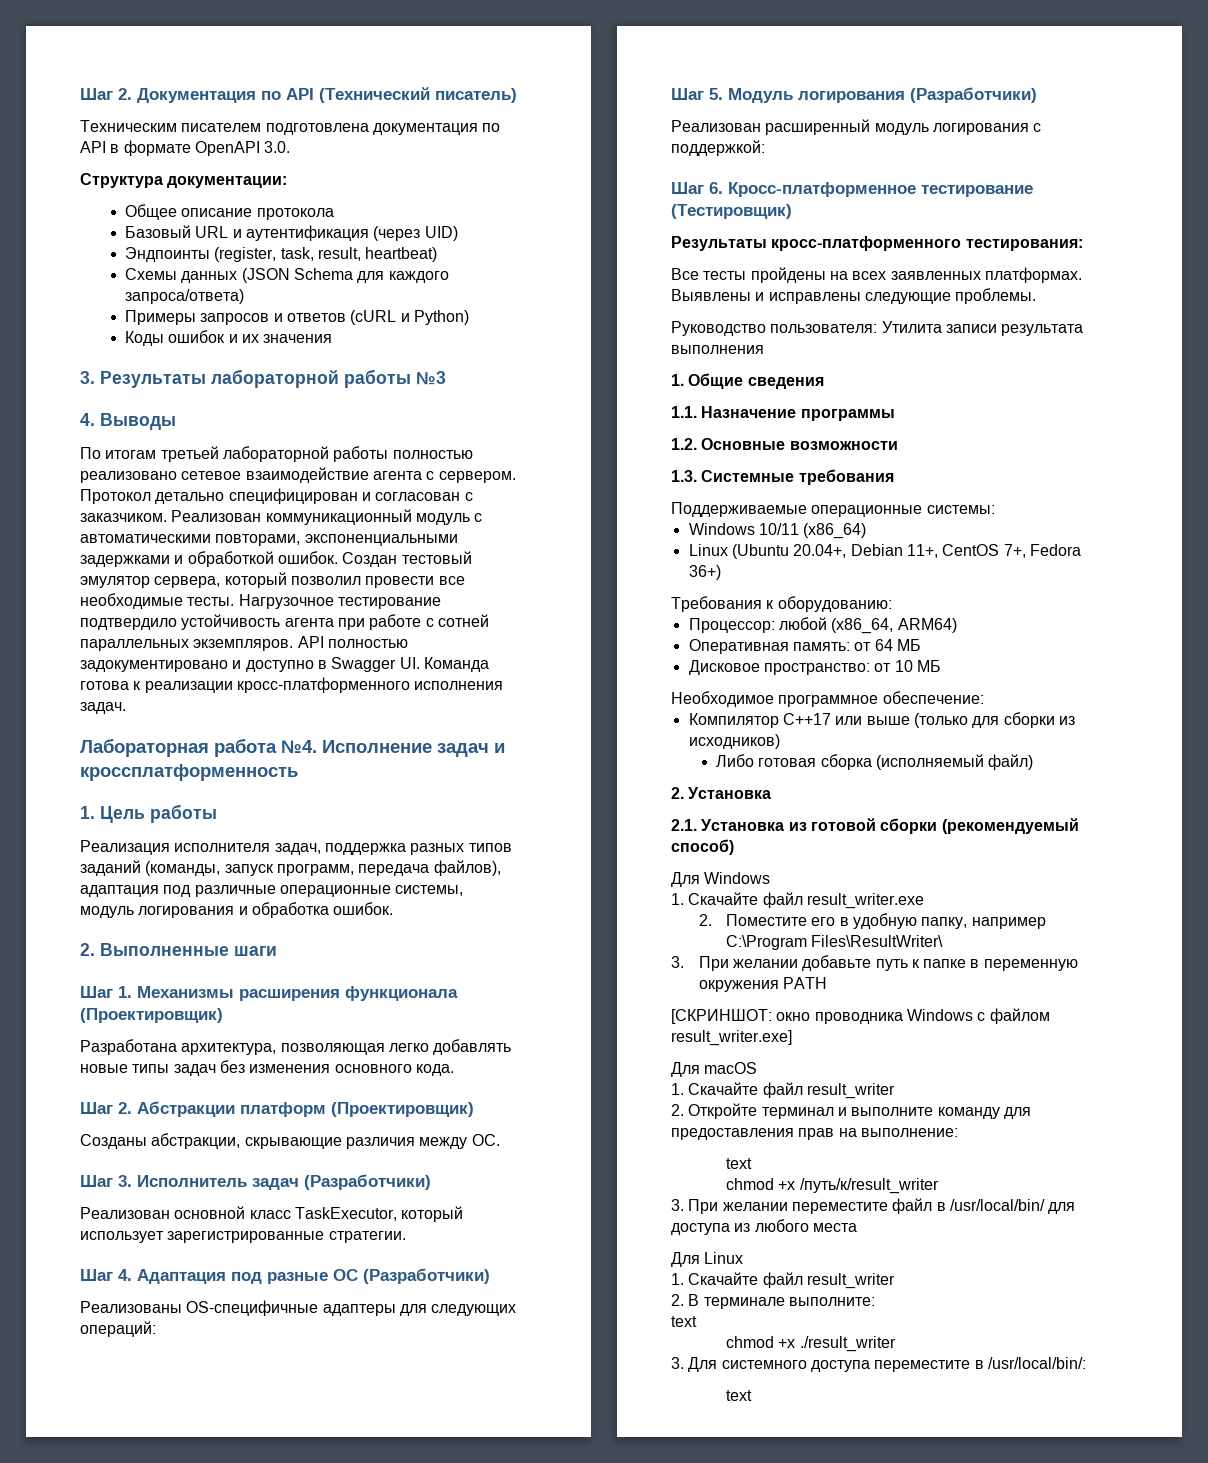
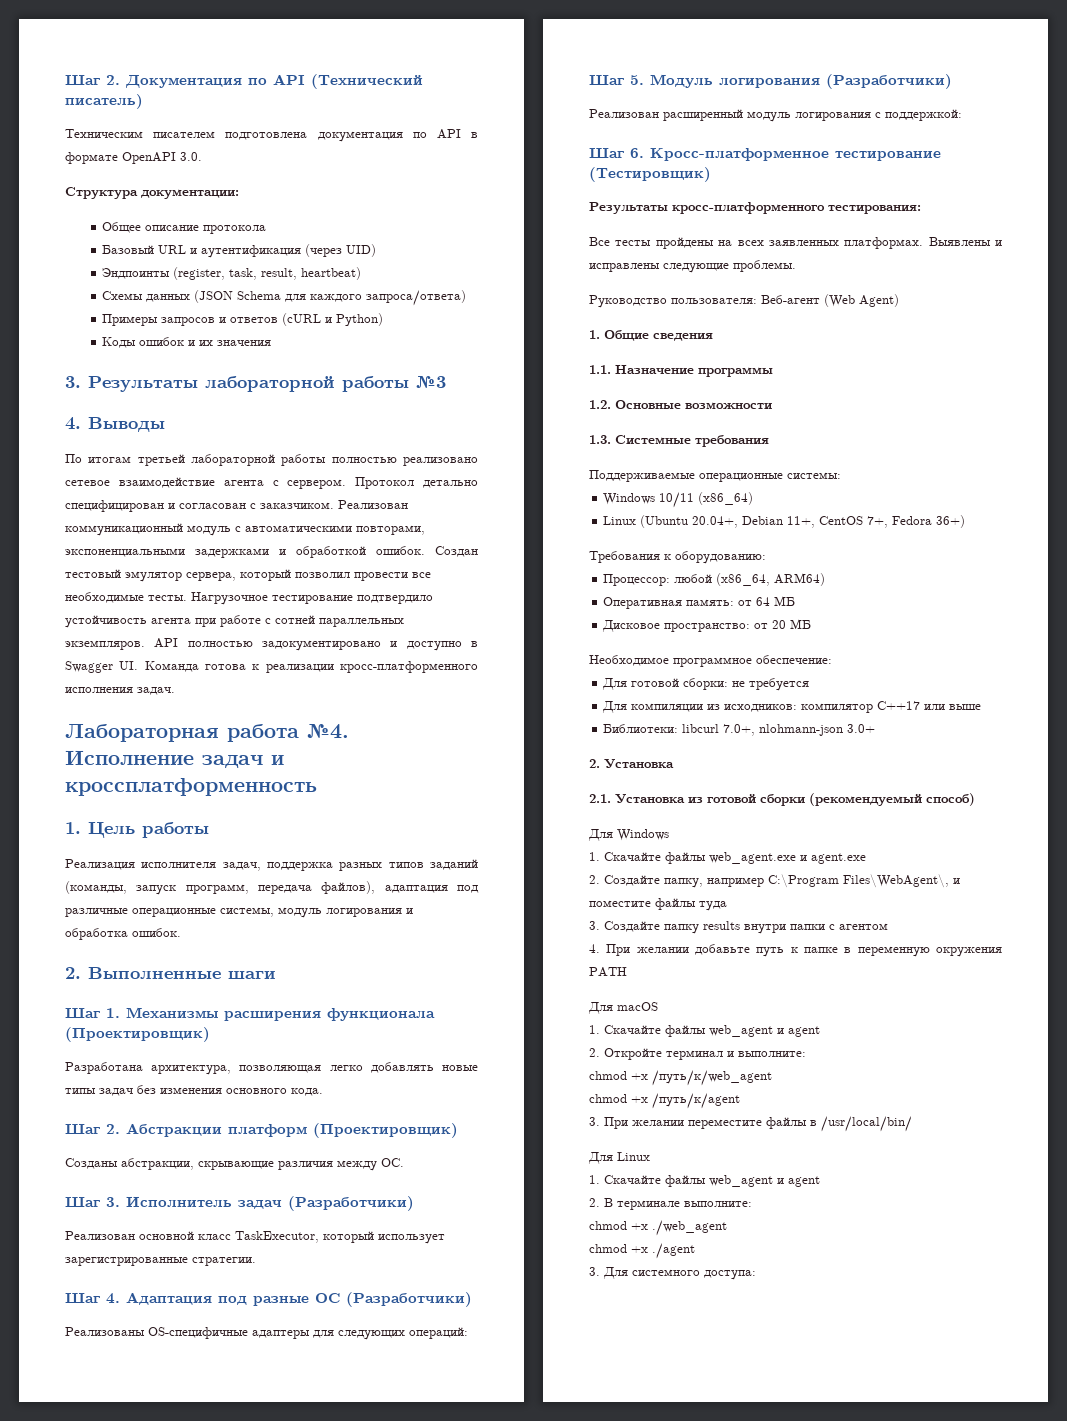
[881,321,1084,336] [671,345,764,354] Утилита записи результата выполнения -> [761,294,899,307] Веб-агент (Web Agent)
[894,660,913,672] 10 -> [772,620,787,629] 20
[688,712,1075,728] [688,734,780,749] [716,754,1034,770] Компилятор C++17 или выше (только для сборки из исходников) // Либо готовая сборка (исполняемый файл) -> [602,678,810,691] [602,701,982,713] [603,724,876,736] Для готовой сборки: не требуется // Для компиляции из исходников: компилятор C++17 или выше // Библиотеки: libcurl 7.0+, nlohmann-json 3.0+
[762,892,924,909] [698,913,1046,929] [726,935,944,950] [671,956,684,968] файл result_writer.exe // 2. Поместите его в удобную папку, например C:\Program Files\ResultWriter\ // 3. -> [665,852,866,864] [589,874,960,888] [589,898,727,911] [589,921,888,934] [589,944,600,953] файлы web_agent.exe и agent.exe // 2. Создайте папку, например C:\Program Files\WebAgent\, и поместите файлы туда // 3. Создайте папку results внутри папки с агентом // 4.
[671,1008,1050,1024] [671,1030,792,1046] // [СКРИНШОТ: окно проводника Windows с файлом result_writer.exe] -> (627, 972) none
[762,1082,895,1099] файл result_writer -> [665,1025,820,1037] файлы web_agent и agent
[851,1107,1031,1119] [671,1128,958,1140] [726,1158,753,1169] [726,1178,939,1194] выполните команду для предоставления прав на выполнение: // text // chmod +x /путь/к/result_writer -> [738,1051,806,1057] [589,1070,772,1086] [589,1093,740,1109] выполните: // chmod +x /путь/к/web_agent // chmod +x /путь/к/agent
[892,1198,933,1214] файл -> [766,1117,807,1129] файлы
[1048,1202,1076,1214] [671,1219,857,1235] для доступа из любого места -> (912, 1124) none
[762,1272,895,1289] файл result_writer -> [665,1175,820,1187] файлы web_agent и agent
[671,1316,697,1327] [726,1336,896,1352] text // chmod +x ./result_writer -> [589,1220,727,1236] [589,1243,695,1259] chmod +x ./web_agent // chmod +x ./agent
[810,1357,1086,1372] [726,1390,753,1401] доступа переместите в /usr/local/bin/: // text -> [704,1270,756,1280] доступа:

